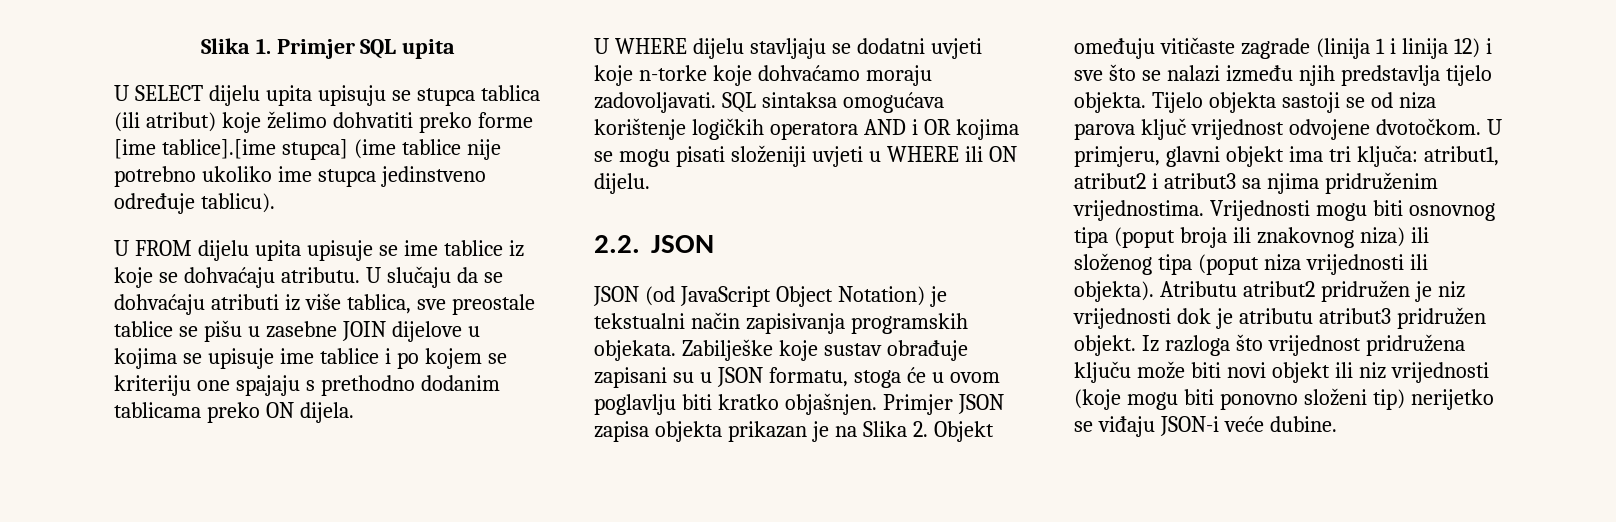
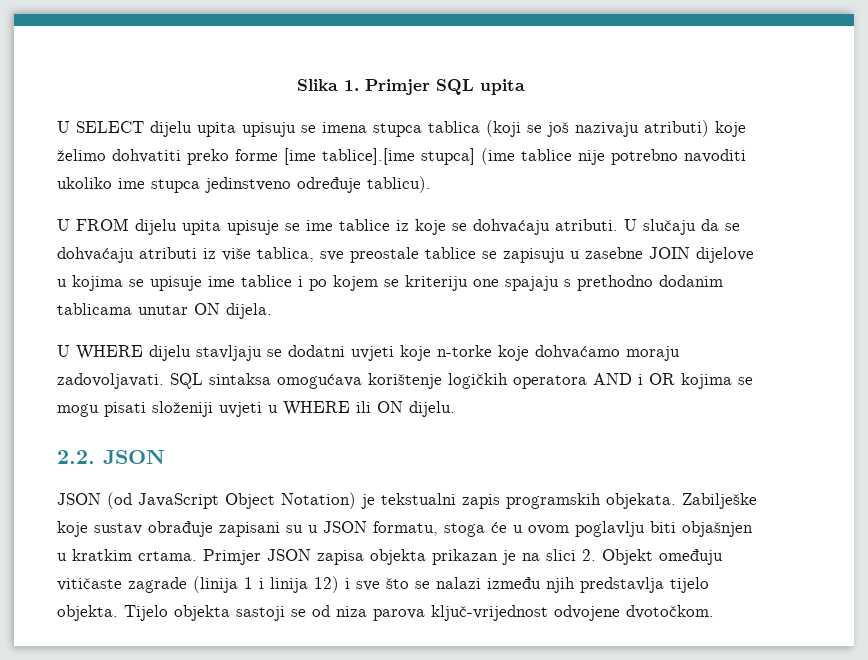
(411, 95) none -> [322,122,367,133] imena
[114,112,216,132] (ili atribut) -> [486,120,709,137] (koji se još nazivaju atributi)
(196, 176) none -> [684,149,746,163] navoditi
[280,267,360,283] atributu. -> [555,219,618,231] atributi.
[203,320,242,342] pišu -> [503,248,565,263] zapisuju
[206,402,260,423] preko -> [138,305,188,315] unutar
[690,312,845,334] način zapisivanja -> [462,494,500,509] zapis
[717,393,877,415] kratko objašnjen. -> [682,521,753,537] [57,549,197,561] objašnjen u kratkim crtama.
[862,421,907,437] Slika -> [546,549,576,561] slici
[1140,118,1502,140] [1074,145,1499,167] [1074,172,1438,194] [1073,200,1495,221] [1074,227,1429,248] [1074,253,1428,275] [1074,280,1465,302] [1073,307,1486,329] [1074,334,1465,356] [1074,361,1489,383] [1074,388,1494,410] [1074,416,1337,437] ključ vrijednost odvojene dvotočkom. U primjeru, glavni objekt ima tri ključa: atribut1, atribut2 i atribut3 sa njima pridruženim vrijednostima. Vrijednosti mogu biti osnovnog tipa (poput broja ili znakovnog niza) ili složenog tipa (poput niza vrijednosti ili objekta). Atributu atribut2 pridružen je niz vrijednosti dok je atributu atribut3 pridružen objekt. Iz razloga što vrijednost pridružena ključu može biti novi objekt ili niz vrijednosti (koje mogu biti ponovno složeni tip) nerijetko se viđaju JSON-i veće dubine. -> [431,605,714,621] ključ-vrijednost odvojene dvotočkom.

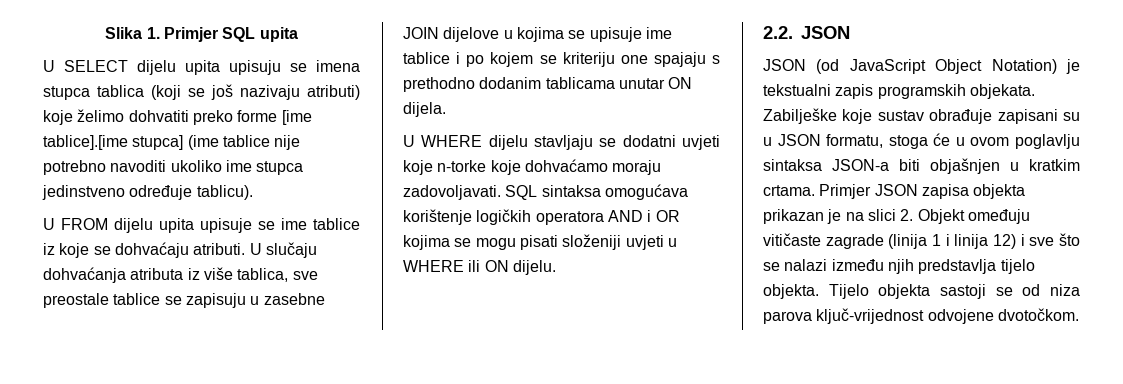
[701,219,740,231] [57,247,197,263] da se dohvaćaju atributi -> [43,267,184,283] dohvaćanja atributa
(645, 529) none -> [763,159,889,171] sintaksa JSON-a

